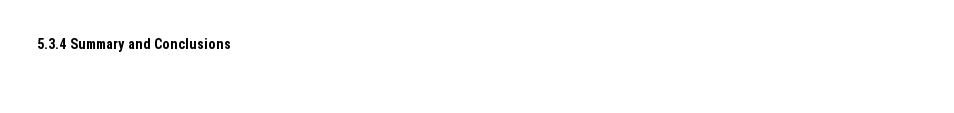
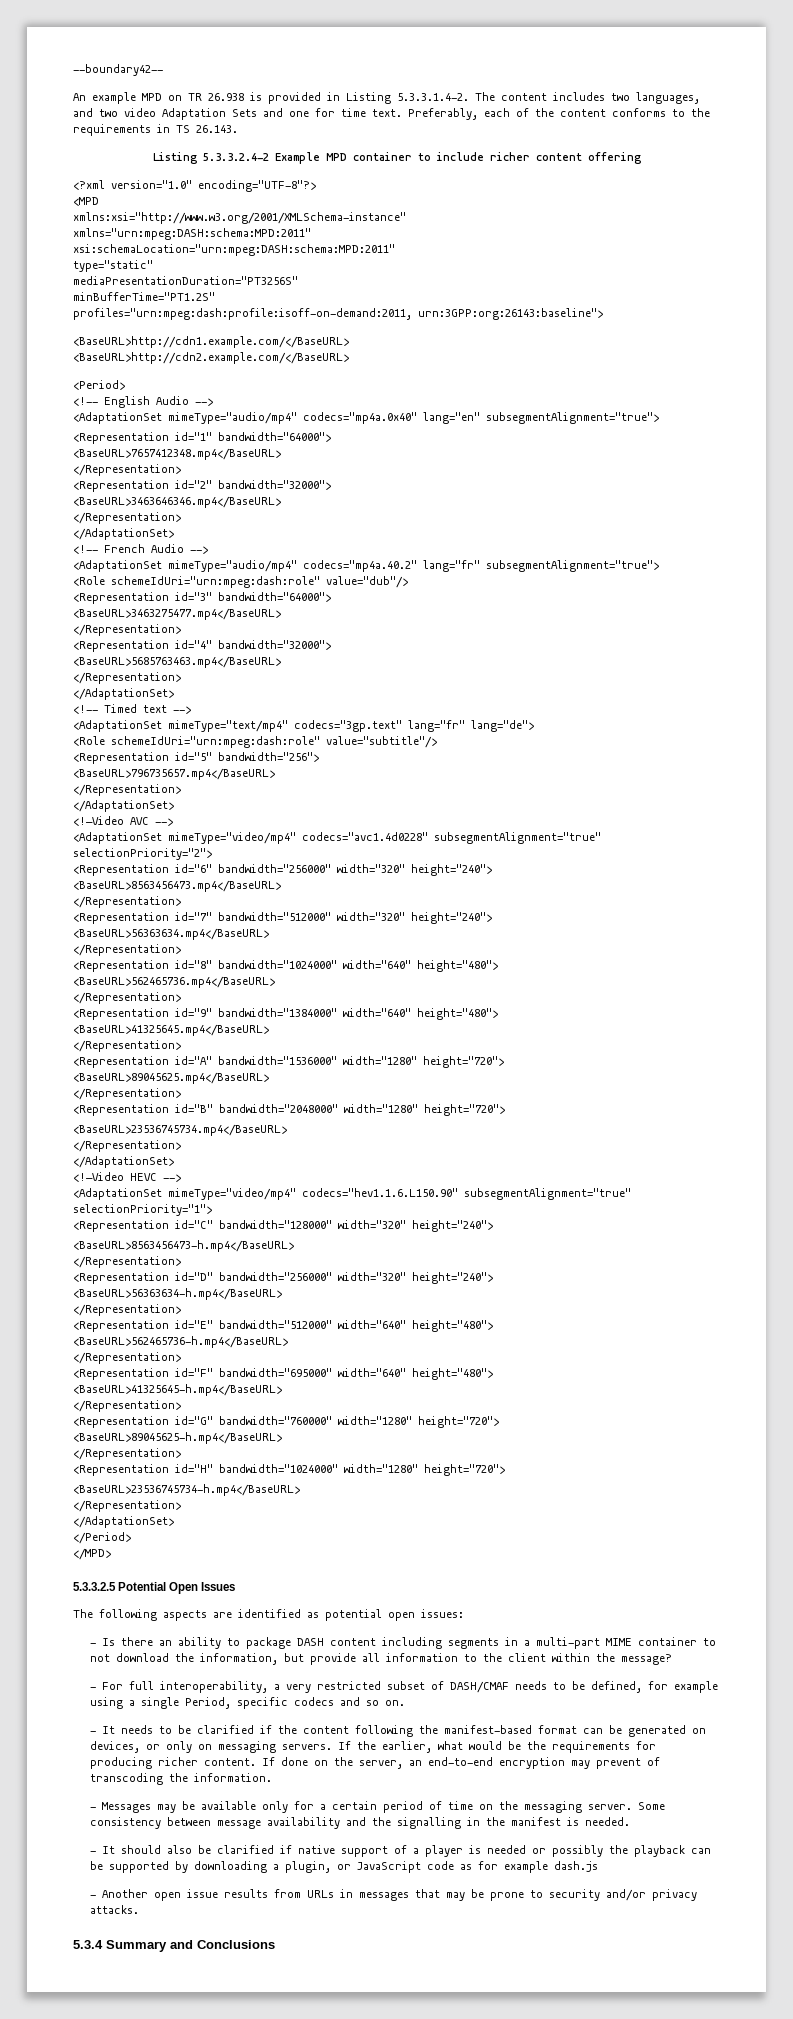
(37, 43) none -> [73,64,163,76] [73,92,700,104] [73,108,710,120] [73,124,238,136] [153,152,641,164] [73,180,316,192] [73,197,99,206] [73,212,406,224] [73,228,311,240] [73,244,395,256] [73,260,153,272] [73,276,298,285] [73,292,215,301] [73,308,603,320] [73,336,349,348] [73,352,349,364] [73,380,125,390] [73,396,213,408] [73,412,659,424] [73,432,331,444] [73,448,281,460] [73,464,181,476] [73,480,331,492] [73,496,281,508] [73,512,181,524] [73,528,174,540] [73,544,208,554] [73,560,659,572] [73,576,408,588] [73,592,331,604] [73,608,281,620] [73,624,181,636] [73,640,331,652] [73,656,281,668] [73,672,181,684] [73,688,174,700] [73,704,191,714] [73,720,534,732] [73,736,437,748] [73,752,319,764] [73,768,275,780] [73,784,181,796] [73,800,174,812] [73,816,173,826] [73,832,601,844] [73,848,212,860] [73,864,492,876] [73,880,281,892] [73,896,181,908] [73,912,492,924] [73,928,269,940] [73,944,181,956] [73,960,498,972] [73,976,275,988] [73,992,181,1004] [73,1008,498,1020] [73,1024,269,1036] [73,1040,181,1052] [73,1056,504,1068] [73,1072,269,1084] [73,1088,181,1100] [73,1104,505,1116] [73,1124,287,1136] [73,1140,181,1152] [73,1156,174,1168] [73,1172,181,1182] [73,1188,631,1200] [73,1204,212,1216] [73,1220,493,1232] [73,1240,294,1252] [73,1256,181,1268] [73,1272,493,1284] [73,1288,282,1300] [73,1304,181,1316] [73,1320,493,1332] [73,1336,288,1348] [73,1352,181,1364] [73,1368,493,1380] [73,1384,282,1396] [73,1400,181,1412] [73,1416,499,1428] [73,1432,282,1444] [73,1448,181,1460] [73,1464,505,1476] [73,1484,300,1496] [73,1500,181,1512] [73,1516,174,1528] [73,1532,131,1544] [73,1548,111,1560] [73,1582,236,1594] [73,1609,464,1621] [90,1637,717,1649] [90,1653,673,1665] [90,1681,719,1693] [90,1697,406,1709] [90,1725,707,1737] [90,1741,657,1753] [90,1757,661,1769] [90,1773,273,1785] [90,1801,666,1813] [90,1817,631,1829] [90,1845,712,1857] [90,1861,599,1873] [90,1889,698,1901] [90,1905,140,1914] --boundary42-- // An example MPD on TR 26.938 is provided in Listing 5.3.3.1.4-2. The content includes two languages, and two video Adaptation Sets and one for time text. Preferably, each of the content conforms to the requirements in TS 26.143. // Listing 5.3.3.2.4-2 Example MPD container to include richer content offering // <?xml version="1.0" encoding="UTF-8"?> // <MPD // xmlns:xsi="http://www.w3.org/2001/XMLSchema-instance" // xmlns="urn:mpeg:DASH:schema:MPD:2011" // xsi:schemaLocation="urn:mpeg:DASH:schema:MPD:2011" // type="static" // mediaPresentationDuration="PT3256S" // minBufferTime="PT1.2S" // profiles="urn:mpeg:dash:profile:isoff-on-demand:2011, urn:3GPP:org:26143:baseline"> // <BaseURL>http://cdn1.example.com/</BaseURL> // <BaseURL>http://cdn2.example.com/</BaseURL> // <Period> // <!-- English Audio --> // <AdaptationSet mimeType="audio/mp4" codecs="mp4a.0x40" lang="en" subsegmentAlignment="true"> // <Representation id="1" bandwidth="64000"> // <BaseURL>7657412348.mp4</BaseURL> // </Representation> // <Representation id="2" bandwidth="32000"> // <BaseURL>3463646346.mp4</BaseURL> // </Representation> // </AdaptationSet> // <!-- French Audio --> // <AdaptationSet mimeType="audio/mp4" codecs="mp4a.40.2" lang="fr" subsegmentAlignment="true"> // <Role schemeIdUri="urn:mpeg:dash:role" value="dub"/> // <Representation id="3" bandwidth="64000"> // <BaseURL>3463275477.mp4</BaseURL> // </Representation> // <Representation id="4" bandwidth="32000"> // <BaseURL>5685763463.mp4</BaseURL> // </Representation> // </AdaptationSet> // <!-- Timed text --> // <AdaptationSet mimeType="text/mp4" codecs="3gp.text" lang="fr" lang="de"> // <Role schemeIdUri="urn:mpeg:dash:role" value="subtitle"/> // <Representation id="5" bandwidth="256"> // <BaseURL>796735657.mp4</BaseURL> // </Representation> // </AdaptationSet> // <!—Video AVC --> // <AdaptationSet mimeType="video/mp4" codecs="avc1.4d0228" subsegmentAlignment="true" selectionPriority="2"> // <Representation id="6" bandwidth="256000" width="320" height="240"> // <BaseURL>8563456473.mp4</BaseURL> // </Representation> // <Representation id="7" bandwidth="512000" width="320" height="240"> // <BaseURL>56363634.mp4</BaseURL> // </Representation> // <Representation id="8" bandwidth="1024000" width="640" height="480"> // <BaseURL>562465736.mp4</BaseURL> // </Representation> // <Representation id="9" bandwidth="1384000" width="640" height="480"> // <BaseURL>41325645.mp4</BaseURL> // </Representation> // <Representation id="A" bandwidth="1536000" width="1280" height="720"> // <BaseURL>89045625.mp4</BaseURL> // </Representation> // <Representation id="B" bandwidth="2048000" width="1280" height="720"> // <BaseURL>23536745734.mp4</BaseURL> // </Representation> // </AdaptationSet> // <!—Video HEVC --> // <AdaptationSet mimeType="video/mp4" codecs="hev1.1.6.L150.90" subsegmentAlignment="true" selectionPriority="1"> // <Representation id="C" bandwidth="128000" width="320" height="240"> // <BaseURL>8563456473-h.mp4</BaseURL> // </Representation> // <Representation id="D" bandwidth="256000" width="320" height="240"> // <BaseURL>56363634-h.mp4</BaseURL> // </Representation> // <Representation id="E" bandwidth="512000" width="640" height="480"> // <BaseURL>562465736-h.mp4</BaseURL> // </Representation> // <Representation id="F" bandwidth="695000" width="640" height="480"> // <BaseURL>41325645-h.mp4</BaseURL> // </Representation> // <Representation id="G" bandwidth="760000" width="1280" height="720"> // <BaseURL>89045625-h.mp4</BaseURL> // </Representation> // <Representation id="H" bandwidth="1024000" width="1280" height="720"> // <BaseURL>23536745734-h.mp4</BaseURL> // </Representation> // </AdaptationSet> // </Period> // </MPD> // 5.3.3.2.5 Potential Open Issues // The following aspects are identified as potential open issues: // - Is there an ability to package DASH content including segments in a multi-part MIME container to not download the information, but provide all information to the client within the message? // - For full interoperability, a very restricted subset of DASH/CMAF needs to be defined, for example using a single Period, specific codecs and so on. // - It needs to be clarified if the content following the manifest-based format can be generated on devices, or only on messaging servers. If the earlier, what would be the requirements for producing richer content. If done on the server, an end-to-end encryption may prevent of transcoding the information. // - Messages may be available only for a certain period of time on the messaging server. Some consistency between message availability and the signalling in the manifest is needed. // - It should also be clarified if native support of a player is needed or possibly the playback can be supported by downloading a plugin, or JavaScript code as for example dash.js // - Another open issue results from URLs in messages that may be prone to security and/or privacy attacks. //

